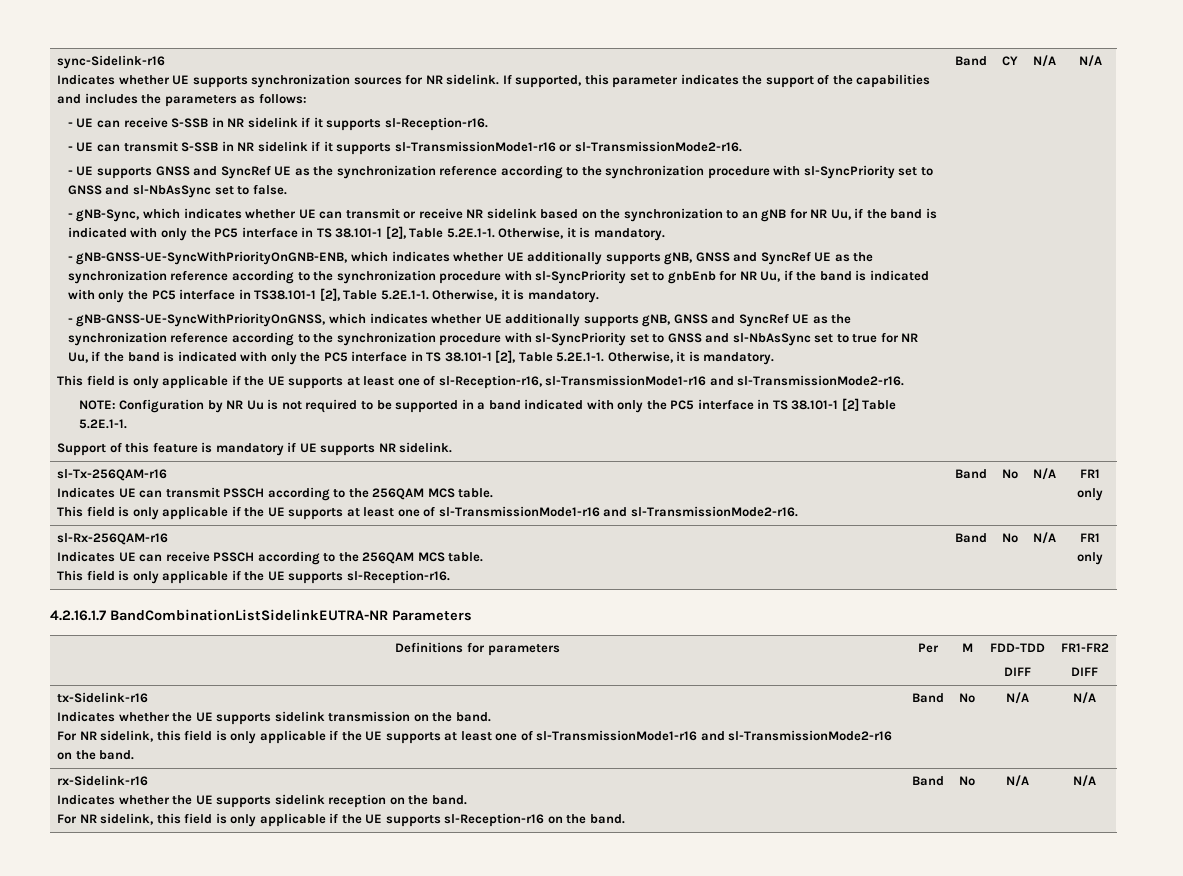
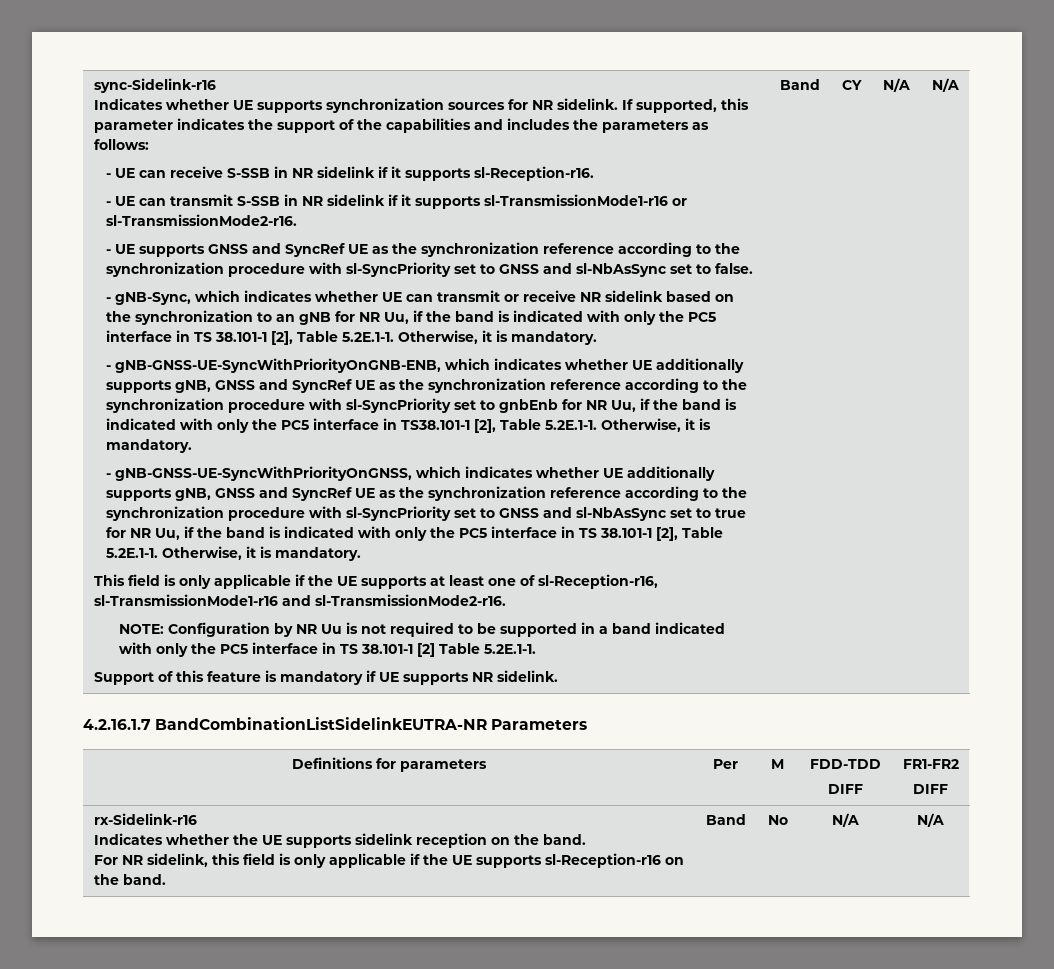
[57,469,168,481] [57,487,494,501] [57,506,798,520] [955,469,987,479] [1002,469,1018,479] [1033,468,1056,480] [1080,469,1100,478] [1077,488,1103,501] [57,533,169,545] [57,551,484,565] [57,570,450,584] [955,533,987,543] [1002,533,1018,543] [1033,532,1056,544] [1080,533,1100,542] [1077,552,1103,565] // sl-Tx-256QAM-r16 // Indicates UE can transmit PSSCH according to the 256QAM MCS table. // This field is only applicable if the UE supports at least one of sl-TransmissionMode1-r16 and sl-TransmissionMode2-r16. | Band | No | N/A | FR1 only // sl-Rx-256QAM-r16 // Indicates UE can receive PSSCH according to the 256QAM MCS table. // This field is only applicable if the UE supports sl-Reception-r16. | Band | No | N/A | FR1 only -> (959, 85) none
[57,692,149,703] [57,711,491,725] [57,730,893,744] [57,750,135,760] [912,693,944,703] [959,693,975,703] [1006,692,1029,704] [1073,692,1096,704] // tx-Sidelink-r16 // Indicates whether the UE supports sidelink transmission on the band. // For NR sidelink, this field is only applicable if the UE supports at least one of sl-TransmissionMode1-r16 and sl-TransmissionMode2-r16 on the band. | Band | No | N/A | N/A -> (948, 789) none

